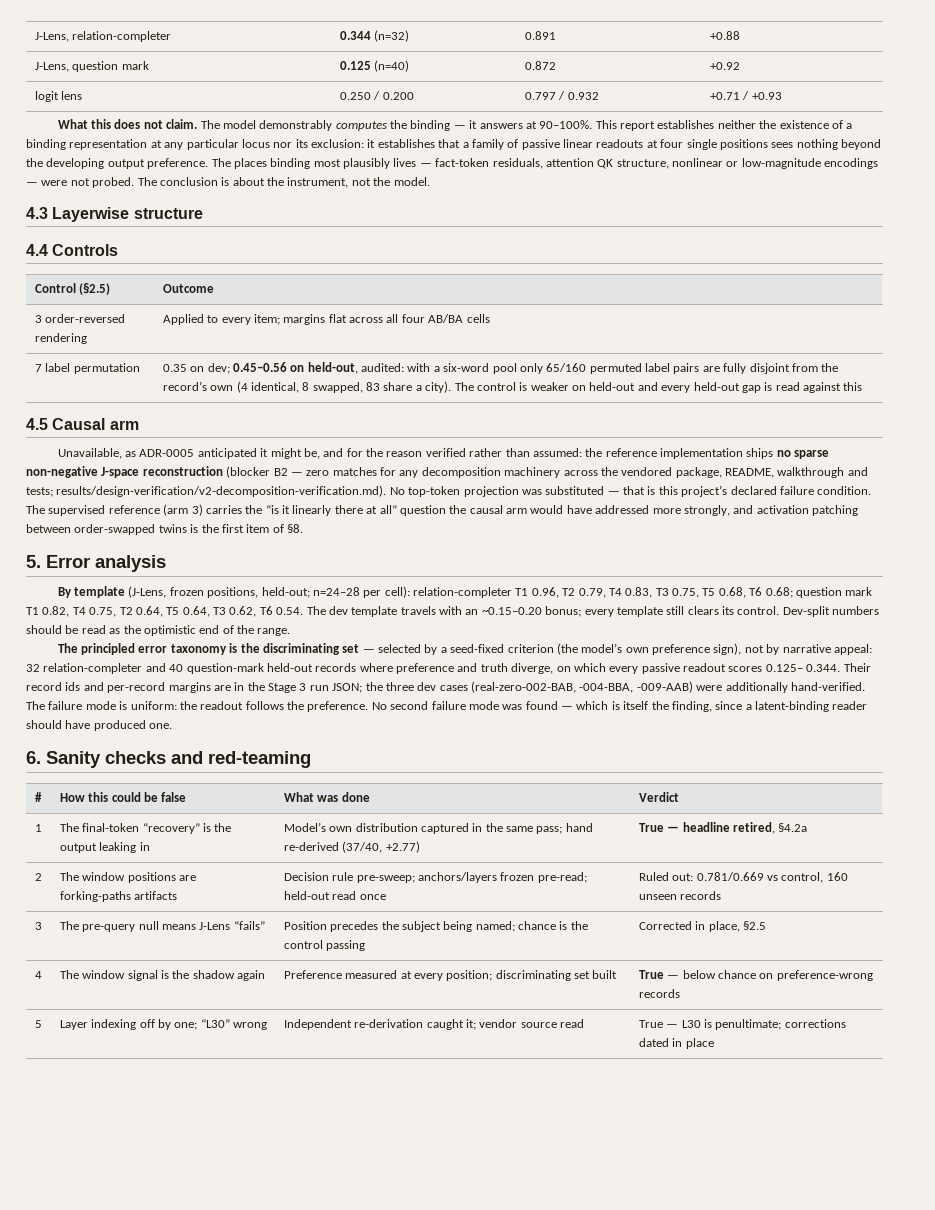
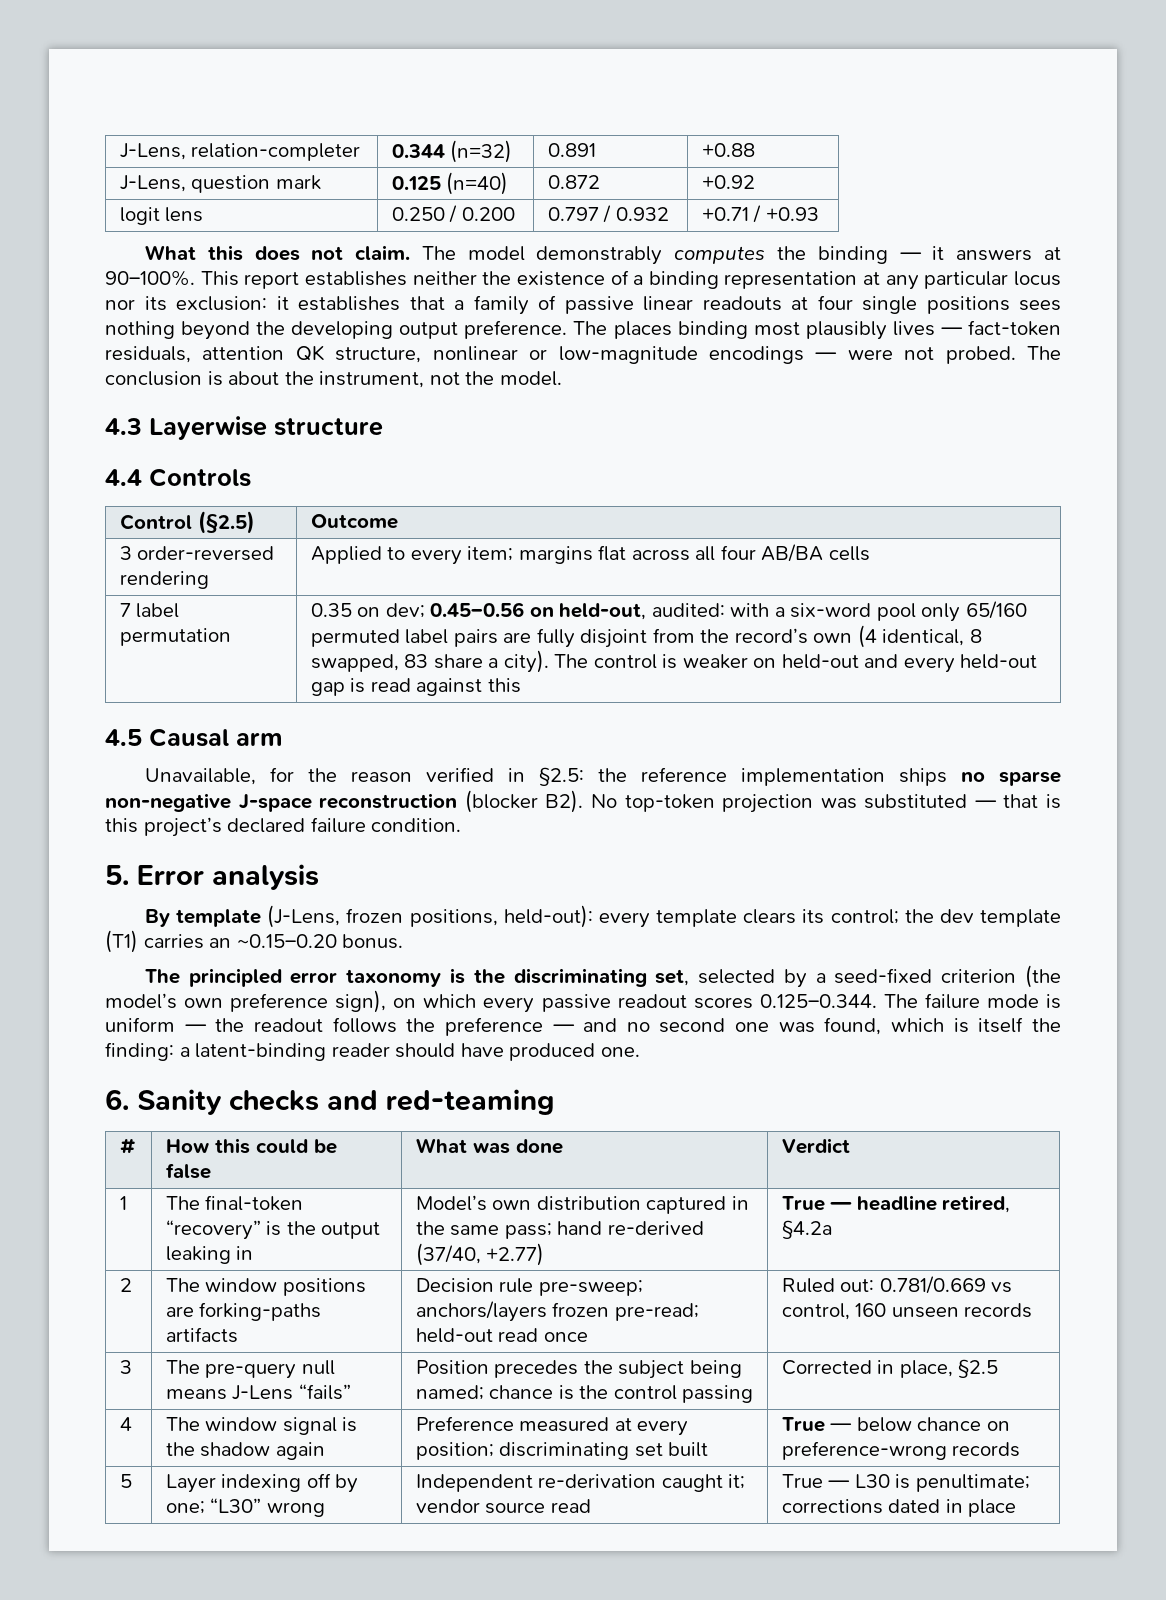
[125,448,344,459] as ADR-0005 anticipated it might be, and -> (256, 776) none
[469,448,582,457] rather than assumed: -> [507,767,584,786] in §2.5:
[273,467,868,478] [26,485,387,497] B2 — zero matches for any decomposition machinery across the vendored package, README, walkthrough and tests; results/design-verification/v2-decomposition-verification.md). -> [545,790,584,813] B2).
[26,504,858,516] [26,524,303,535] The supervised reference (arm 3) carries the “is it linearly there at all” question the causal arm would have addressed more strongly, and activation patching between order-swapped twins is the first item of §8. -> (462, 825) none
[261,586,873,598] [26,606,880,617] [26,625,291,636] held-out; n=24–28 per cell): relation-completer T1 0.96, T2 0.79, T4 0.83, T3 0.75, T5 0.68, T6 0.68; question mark T1 0.82, T4 0.75, T2 0.64, T5 0.64, T3 0.62, T6 0.54. The dev template travels with an ~0.15–0.20 bonus; every template still clears its control. Dev-split numbers should be read as the optimistic end of the range. -> [503,905,1062,928] [105,930,404,953] held-out): every template clears its control; the dev template (T1) carries an ~0.15–0.20 bonus.
[342,644,375,653] set — -> [655,969,690,986] set,
[744,644,872,655] [26,663,554,674] not by narrative appeal: 32 relation-completer and 40 question-mark held-out records where preference and truth diverge, -> (387, 1001) none
[765,663,871,672] [26,681,865,693] 0.125– 0.344. Their record ids and per-record margins are in the Stage 3 run JSON; the three dev cases (real-zero-002-BAB, -004-BBA, -009-AAB) were additionally hand-verified. -> [759,994,877,1008] 0.125–0.344.
[130,701,177,710] uniform: -> [105,1017,207,1032] uniform —
[307,701,573,712] preference. No second failure mode was found — -> [444,1017,882,1036] preference — and no second one was found,
[671,701,743,712] finding, since -> [105,1042,174,1061] finding:

